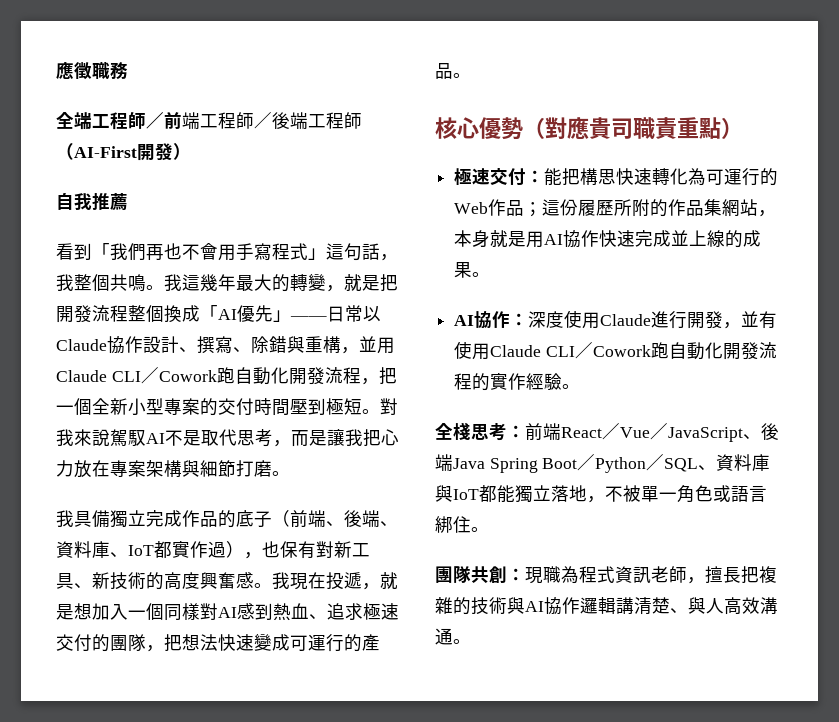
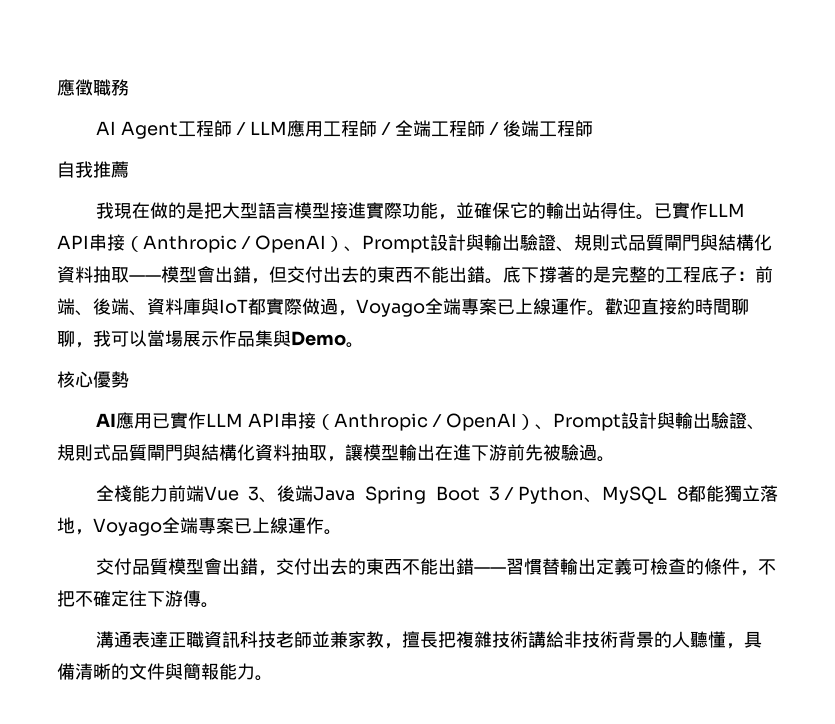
[56,111,182,130] 全端工程師／前 -> [95,120,413,139] AI Agent工程師／LLM應用工程師／全
[56,143,191,161] （AI-First開發） -> (593, 128) none
[56,243,398,261] [56,273,398,292] [56,305,381,323] [56,336,395,354] [56,367,397,385] [56,398,398,416] [56,429,399,447] [56,460,290,478] [56,510,290,528] 看到「我們再也不會用手寫程式」這句話，我整個共鳴。我這幾年最大的轉變，就是把開發流程整個換成「AI優先」——日常以Claude協作設計、撰寫、除錯與重構，並用Claude CLI／Cowork跑自動化開發流程，把一個全新小型專案的交付時間壓到極短。對我來說駕馭AI不是取代思考，而是讓我把心力放在專案架構與細節打磨。 // 我具備獨立完成作品的底子（ -> [95,202,745,220] [57,234,772,253] [57,266,755,284] 我現在做的是把大型語言模型接進實際功能，並確保它的輸出站得住。已實作LLM API串接（Anthropic／OpenAI）、Prompt設計與輸出驗證、規則式品質閘門與結構化資料抽取——模型會出錯，但交付出去的東西不能出錯。底下撐著的是完整的工程底子：
[110,552,128,557] 、 -> [201,298,219,315] 與
[190,541,370,559] [56,572,398,590] [56,603,399,621] [56,633,380,652] [435,63,471,79] [435,117,743,140] [454,168,779,186] [454,199,777,217] [454,230,762,248] [454,262,491,278] [454,310,778,329] [454,341,777,360] [454,373,581,391] [435,422,743,442] 作過），也保有對新工具、新技術的高度興奮感。我現在投遞，就是想加入一個同樣對AI感到熱血、追求極速交付的團隊，把想法快速變成可運行的產品。 // 核心優勢（對應貴司職責重點） // 極速交付：能把構思快速轉化為可運行的Web作品；這份履歷所附的作品集網站，本身就是用AI協作快速完成並上線的成果。 // AI協作：深度使用Claude進行開發，並有使用Claude CLI／Cowork跑自動化開發流程的實作經驗。 // 全棧思考：前端React／Vue／JavaScript -> [284,298,749,317] [57,330,364,348] [57,371,129,388] [95,412,765,431] [57,444,615,462] [95,485,260,502] 際做過，Voyago全端專案已上線運作。歡迎直接約時間聊聊，我可以當場展示作品集與Demo。 // 核心優勢 // AI應用已實作LLM API串接（Anthropic／OpenAI）、Prompt設計與輸出驗證、規則式品質閘門與結構化資料抽取，讓模型輸出在進下游前先被驗過。 // 全棧能力前端Vue 3
[577,454,771,473] [435,485,767,503] [435,516,489,533] [435,566,777,584] [435,597,778,615] [435,628,453,645] ／Python／SQL、資料庫與IoT都能獨立落地，不被單一角色或語言綁住。 // 團隊共創：現職為程式資訊老師，擅長把複雜的技術與AI協作邏輯講清楚、與人高效溝通 -> [489,485,778,504] [57,517,342,536] [95,558,776,576] [57,590,219,608] [95,631,762,649] [57,663,255,680] 3／Python、MySQL 8都能獨立落地，Voyago全端專案已上線運作。 // 交付品質模型會出錯，交付出去的東西不能出錯——習慣替輸出定義可檢查的條件，不把不確定往下游傳。 // 溝通表達正職資訊科技老師並兼家教，擅長把複雜技術講給非技術背景的人聽懂，具備清晰的文件與簡報能力

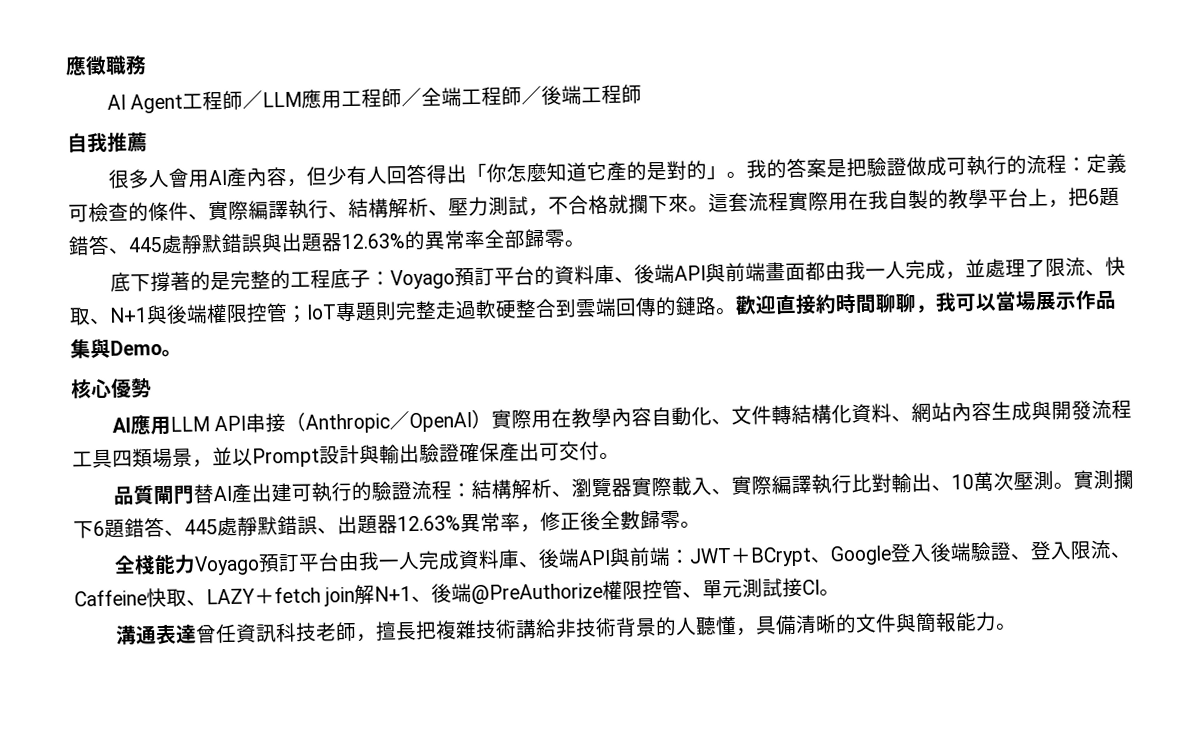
[95,202,745,220] [57,234,772,253] [57,266,503,284] 我現在做的是把大型語言模型接進實際功能，並確保它的輸出站得住。已實作LLM API串接（Anthropic／OpenAI）、Prompt設計與輸出驗證、規則式品質閘門與結構化資料抽取——模型會出錯，但交付出去的東西不能出錯。 -> [107,153,1127,189] [68,187,1120,223] [68,228,585,256] 很多人會用AI產內容，但少有人回答得出「你怎麼知道它產的是對的」。我的答案是把驗證做成可執行的流程：定義可檢查的條件、實際編譯執行、結構解析、壓力測試，不合格就攔下來。這套流程實際用在我自製的教學平台上，把6題錯答、445處靜默錯誤與出題器12.63%的異常率全部歸零。 //
[755,266,773,283] [57,298,587,317] 前端、後端、資料庫與IoT都實際做過，Voyago全端專案已上線運作 -> [389,256,1126,290] [69,296,717,326] Voyago預訂平台的資料庫、後端API與前端畫面都由我一人完成，並處理了限流、快取、N+1與後端權限控管；IoT專題則完整走過軟硬整合到雲端回傳的鏈路
[151,412,765,431] [57,444,615,462] [95,485,778,504] [57,517,342,536] [95,558,776,576] [57,590,201,607] 已實作LLM API串接（Anthropic／OpenAI）、Prompt設計與輸出驗證、規則式品質閘門與結構化資料抽取，讓模型輸出在進下游前先被驗過。 // 全棧能力前端Vue 3、後端Java Spring Boot 3／Python、MySQL 8都能獨立落地，Voyago全端專案已上線運作。 // 交付品質模型會出錯，交付出去的東西不能出錯——習慣替輸出定義可檢查的條件，不把不確定往下游傳 -> [169,399,1133,434] [72,441,620,469] [112,469,1134,506] [73,510,701,539] [113,539,1131,576] [74,577,821,608] LLM API串接（Anthropic／OpenAI）實際用在教學內容自動化、文件轉結構化資料、網站內容生成與開發流程工具四類場景，並以Prompt設計與輸出驗證確保產出可交付。 // 品質閘門替AI產出建可執行的驗證流程：結構解析、瀏覽器實際載入、實際編譯執行比對輸出、10萬次壓測。實測攔下6題錯答、445處靜默錯誤、出題器12.63%異常率，修正後全數歸零。 // 全棧能力Voyago預訂平台由我一人完成資料庫、後端API與前端：JWT＋BCrypt、Google登入後端驗證、登入限流、Caffeine快取、LAZY＋fetch join解N+1、後端@PreAuthorize權限控管、單元測試接CI
[167,631,204,648] 正職 -> [194,623,237,644] 曾任
[311,631,384,648] 並兼家教 -> (357, 631) none

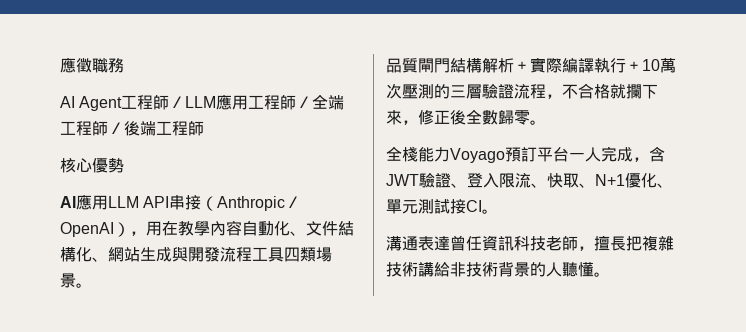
[67,132,148,153] [107,153,1127,189] [68,187,1120,223] [68,228,585,256] [109,256,1126,293] [69,290,1117,326] [70,338,182,359] // 自我推薦 // 很多人會用AI產內容，但少有人回答得出「你怎麼知道它產的是對的」。我的答案是把驗證做成可執行的流程：定義可檢查的條件、實際編譯執行、結構解析、壓力測試，不合格就攔下來。這套流程實際用在我自製的教學平台上，把6題錯答、445處靜默錯誤與出題器12.63%的異常率全部歸零。 // 底下撐著的是完整的工程底子：Voyago預訂平台的資料庫、後端API與前端畫面都由我一人完成，並處理了限流、快取、N+1與後端權限控管；IoT專題則完整走過軟硬整合到雲端回傳的鏈路。歡迎直接約時間聊聊，我可以當場展示作品集與Demo。 -> (204, 128) none
[491,409,533,430] 實際 -> [130,231,146,236] ，
[771,401,993,425] 轉結構化資料、網站內容 -> [338,221,354,236] [60,247,140,262] 結構化、網站
[192,441,620,468] [112,472,952,506] ，並以Prompt設計與輸出驗證確保產出可交付。 // 品質閘門替AI產出建可執行的驗證流程：結構解析、瀏覽器實際載入、實際編譯執行比對輸出、 -> [76,283,92,288] [386,57,642,73] 。 // 品質閘門結構解析＋實際編譯執行＋
[1052,469,1134,490] [73,512,521,539] 。實測攔下6題錯答、445處靜默錯誤、出題器12.63%異常率 -> [434,83,658,99] [386,110,402,125] 的三層驗證流程，不合格就攔下來
[337,539,1131,572] [74,579,684,608] 由我一人完成資料庫、後端API與前端：JWT＋BCrypt、Google登入後端驗證、登入限流、Caffeine快取、LAZY＋fetch join解N+1、後端@PreAuthorize權限控管 -> [569,146,665,162] [386,172,657,188] 一人完成，含JWT驗證、登入限流、快取、N+1優化
[735,611,997,636] ，具備清晰的文件與簡報能力 -> (594, 269) none

